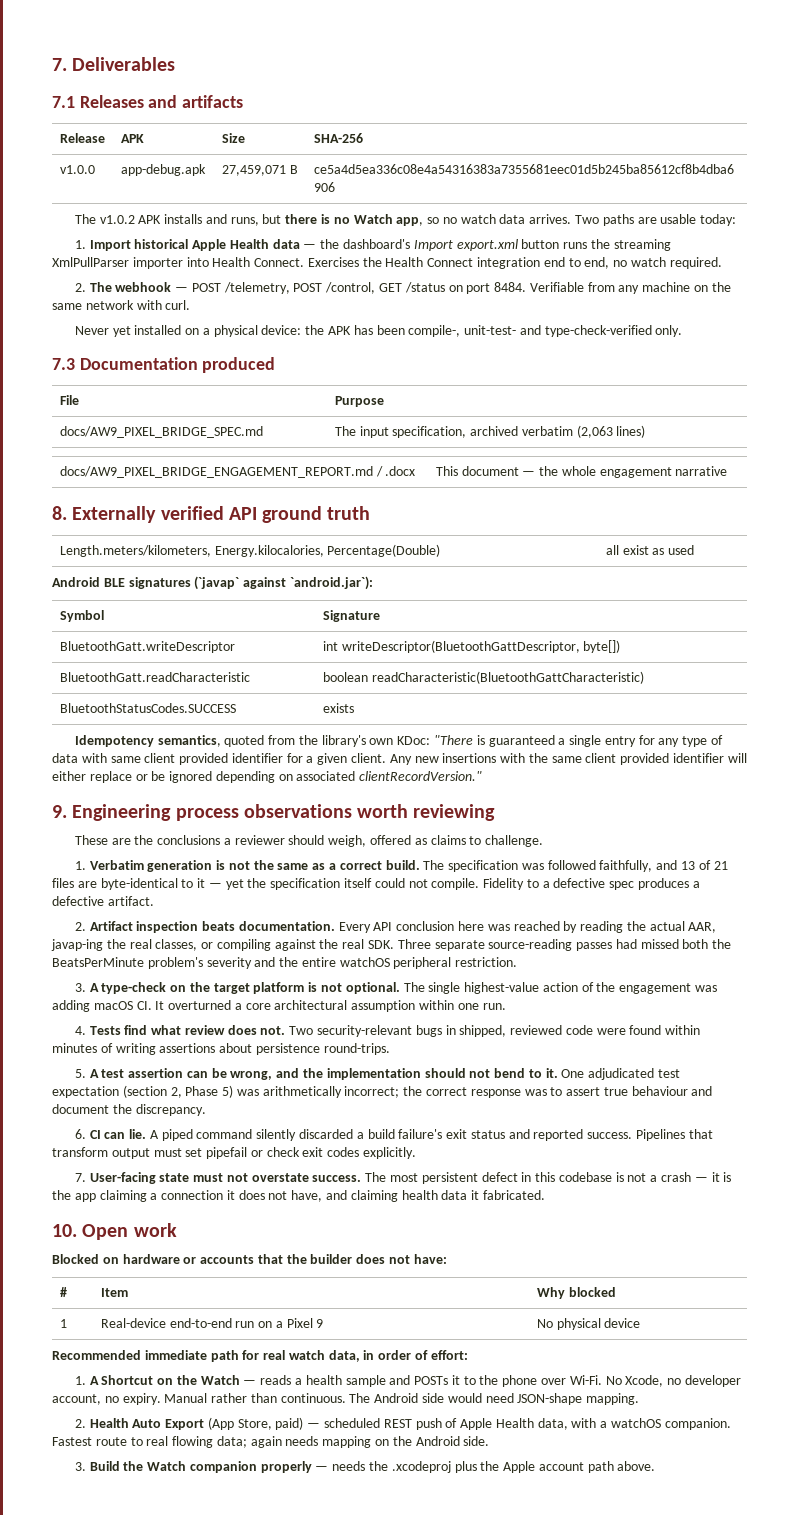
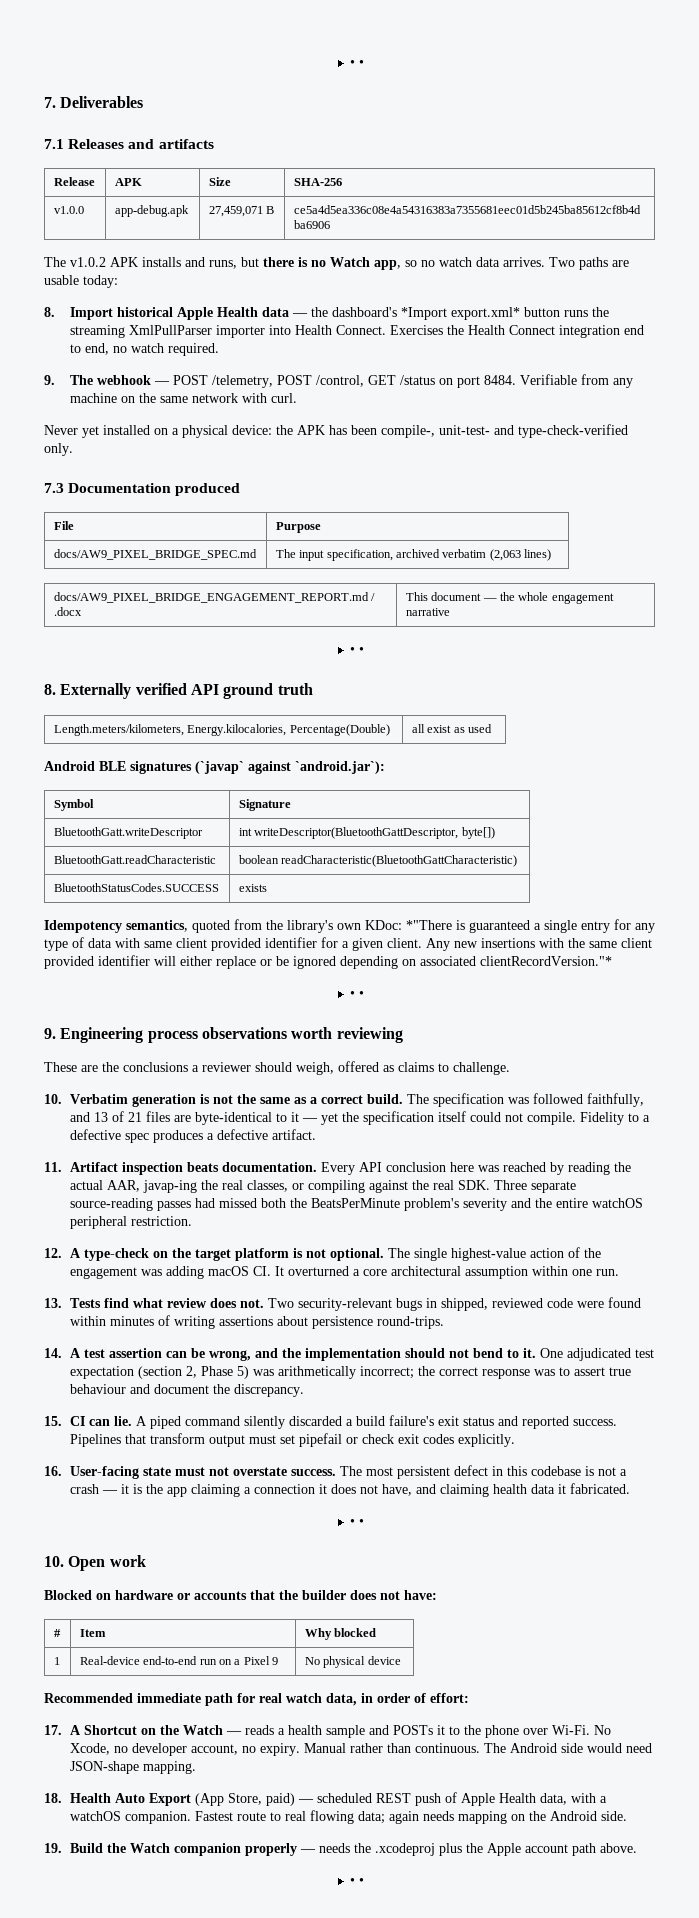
(52, 64) none -> [350,60,365,67] • • //
[74,240,86,249] 1. -> [44,307,55,317] 8.
[413,239,518,251] Import export.xml -> [401,307,521,320] *Import export.xml*
[74,283,86,292] 2. -> [44,375,55,385] 9.
(728, 471) none -> [350,647,365,654] // • •
[434,735,474,745] "There -> [406,920,452,930] *"There
[359,771,483,781] clientRecordVersion." -> [480,956,612,966] [350,991,365,998] clientRecordVersion."* // • •
[74,861,86,870] 1. -> [44,1094,62,1104] 10.
[74,922,86,931] 2. -> [44,1162,62,1172] 11.
[74,983,86,992] 3. -> [44,1248,62,1258] 12.
[74,1026,86,1035] 4. -> [44,1298,62,1308] 13.
[74,1069,86,1078] 5. -> [44,1348,62,1358] 14.
[74,1129,86,1139] 6. -> [44,1416,62,1426] 15.
[74,1173,86,1182] 7. -> [44,1466,62,1476] 16.
(545, 1195) none -> [350,1519,365,1526] // • •
[74,1376,86,1385] 1. -> [44,1725,62,1735] 17.
[74,1419,86,1428] 2. -> [44,1793,62,1803] 18.
[74,1462,86,1471] 3. -> [44,1843,62,1853] 19.
(656, 1466) none -> [350,1878,365,1885] // • •

